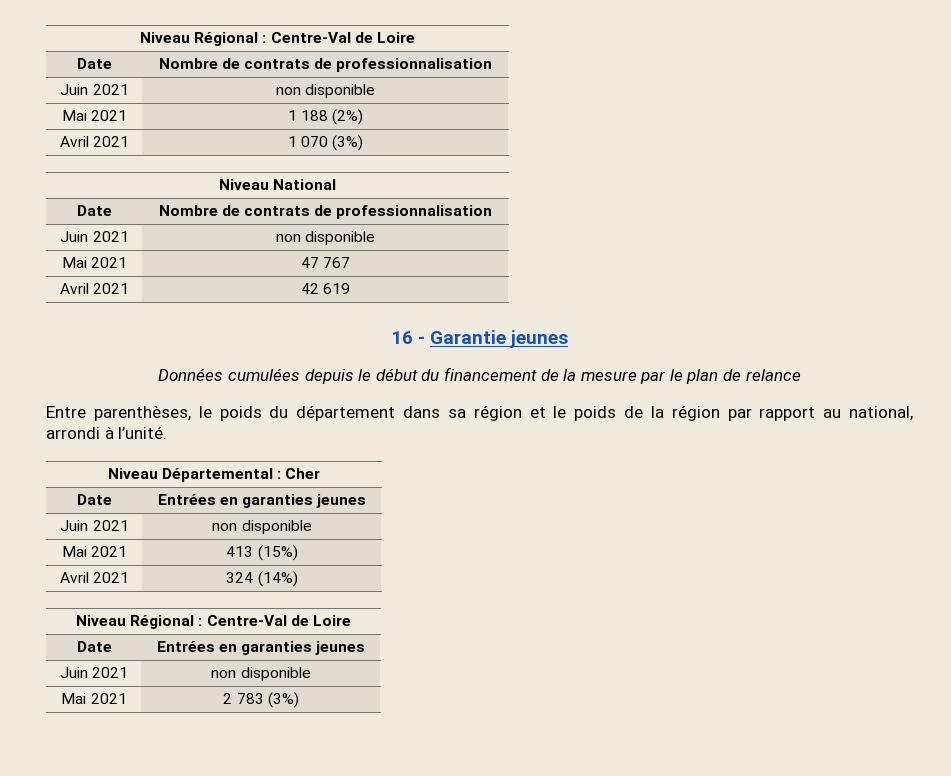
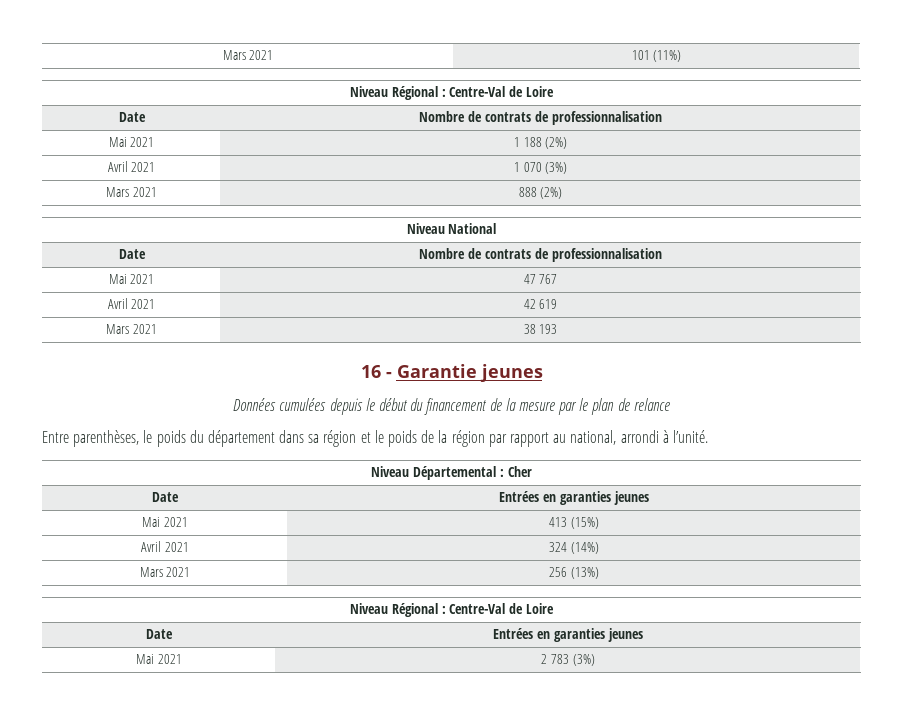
(140, 37) none -> [222,50,274,60] [631,50,682,62] Mars 2021 | 101 (11%) //
[60,84,129,95] [275,84,376,98] // Juin 2021 | non disponible -> (662, 118) none
(364, 143) none -> [106,187,157,197] [518,187,563,199] // Mars 2021 | 888 (2%)
[60,231,129,242] [275,231,376,245] // Juin 2021 | non disponible -> (662, 255) none
(351, 288) none -> [106,324,157,334] [523,324,558,334] // Mars 2021 | 38 193
[60,520,129,531] [212,520,312,534] // Juin 2021 | non disponible -> (649, 498) none
(298, 579) none -> [139,567,191,577] [549,567,599,579] // Mars 2021 | 256 (13%)
[59,667,129,678] [211,667,311,681] // Juin 2021 | non disponible -> (643, 635) none

